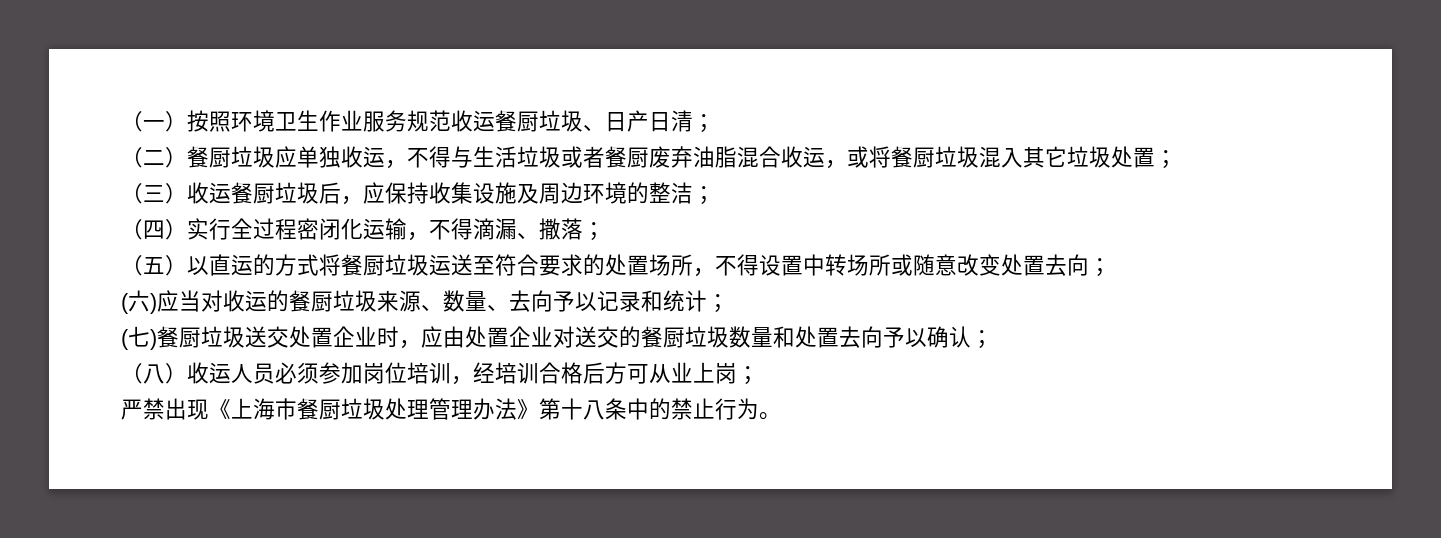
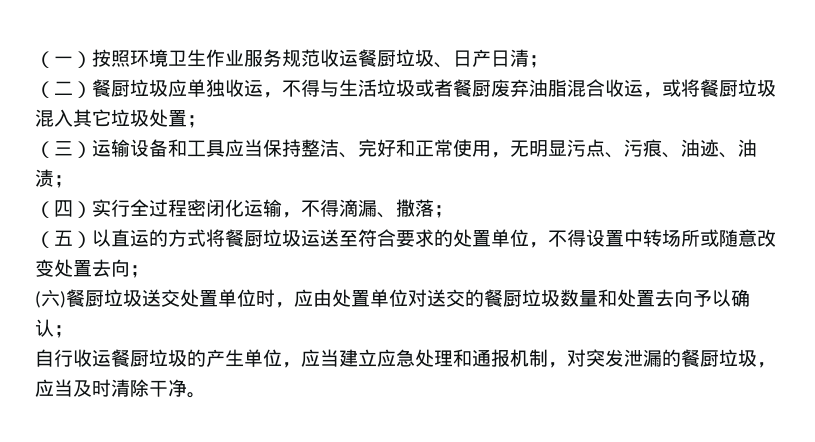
[187,182,693,205] 收运餐厨垃圾后，应保持收集设施及周边环境的整洁 -> [92,139,757,158] [35,169,54,187] 运输设备和工具应当保持整洁、完好和正常使用，无明显污点、污痕、油迹、油渍
[649,254,693,276] 场所 -> [491,229,529,247] 单位
[157,290,729,313] [121,326,157,350] 应当对收运的餐厨垃圾来源、数量、去向予以记录和统计； // (七) -> (66, 299) none
[333,326,377,347] 企业 -> [218,289,256,307] 单位
[509,326,553,347] 企业 -> [370,289,408,307] 单位
[121,362,759,385] [121,398,759,420] （八）收运人员必须参加岗位培训，经培训合格后方可从业上岗； // 严禁出现《上海市餐厨垃圾处理管理办法》第十八条中的禁止行为 -> [35,349,776,368] [35,379,187,397] 自行收运餐厨垃圾的产生单位，应当建立应急处理和通报机制，对突发泄漏的餐厨垃圾，应当及时清除干净

